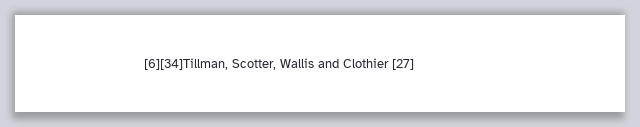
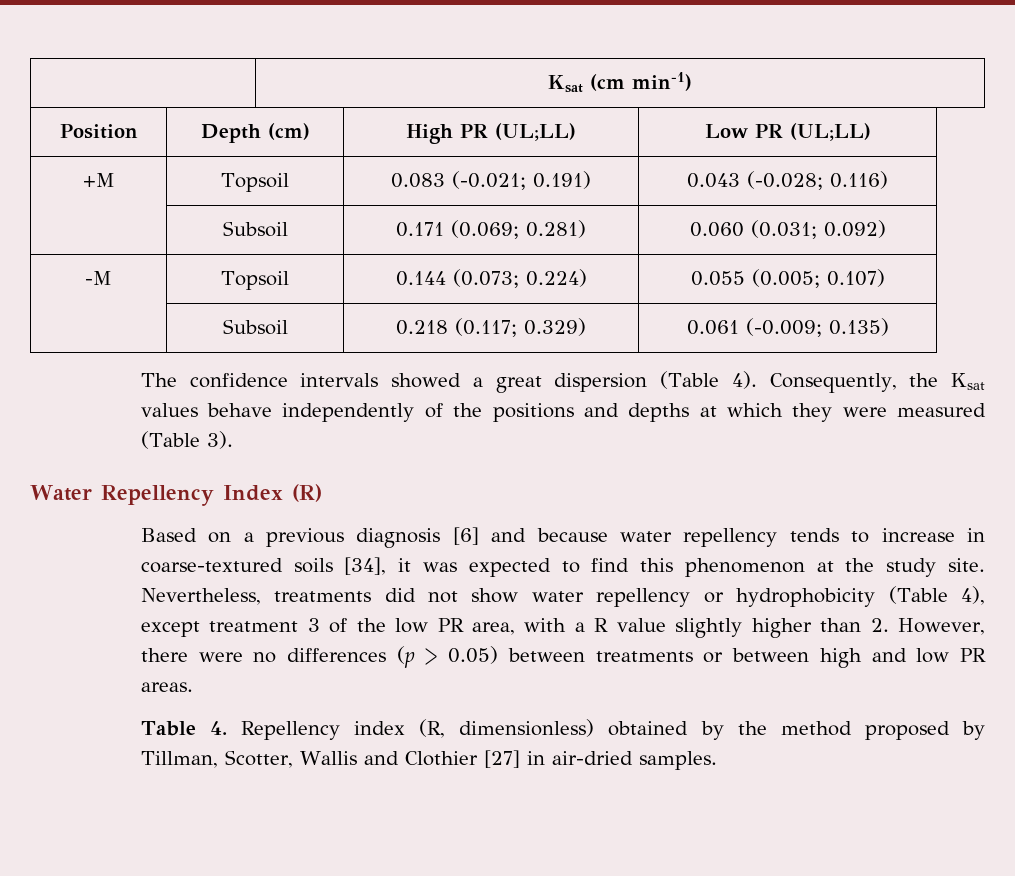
[144,58,229,70] [6][34]Tillman, -> [548,72,693,93] [59,124,138,139] [200,123,310,143] [406,123,576,144] [704,123,871,141] [82,173,115,187] [221,173,290,192] [391,171,591,190] [687,171,889,190] [222,221,288,237] [396,220,586,239] [689,220,886,239] [85,271,112,285] [221,271,290,290] [395,269,587,288] [690,269,885,288] [222,319,288,335] [396,318,586,337] [686,318,889,337] [140,371,986,393] [140,403,987,422] [140,431,233,449] [30,484,322,506] [140,527,985,548] [140,557,986,577] [140,586,986,607] [140,618,986,638] [140,646,986,668] [140,682,193,692] [140,719,985,740] [140,751,218,768] | Ksat (cm min-1) // Position | Depth (cm) | High PR (UL;LL) | Low PR (UL;LL) // +M | Topsoil | 0.083 (-0.021; 0.191) | 0.043 (-0.028; 0.116) // | Subsoil | 0.171 (0.069; 0.281) | 0.060 (0.031; 0.092) // -M | Topsoil | 0.144 (0.073; 0.224) | 0.055 (0.005; 0.107) // | Subsoil | 0.218 (0.117; 0.329) | 0.061 (-0.009; 0.135) // The confidence intervals showed a great dispersion (Table 4). Consequently, the Ksat values behave independently of the positions and depths at which they were measured (Table 3). // Water Repellency Index (R) // Based on a previous diagnosis [6] and because water repellency tends to increase in coarse-textured soils [34], it was expected to find this phenomenon at the study site. Nevertheless, treatments did not show water repellency or hydrophobicity (Table 4), except treatment 3 of the low PR area, with a R value slightly higher than 2. However, there were no differences (p > 0.05) between treatments or between high and low PR areas. // Table 4. Repellency index (R, dimensionless) obtained by the method proposed by Tillman,
(415, 64) none -> [526,751,717,770] in air-dried samples.

